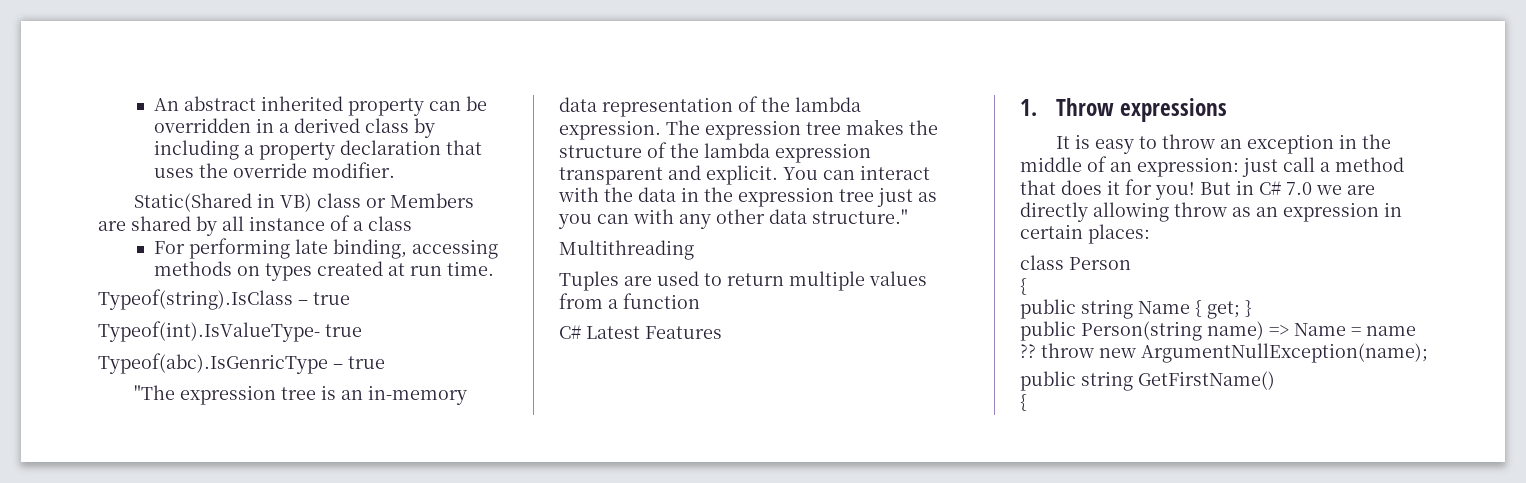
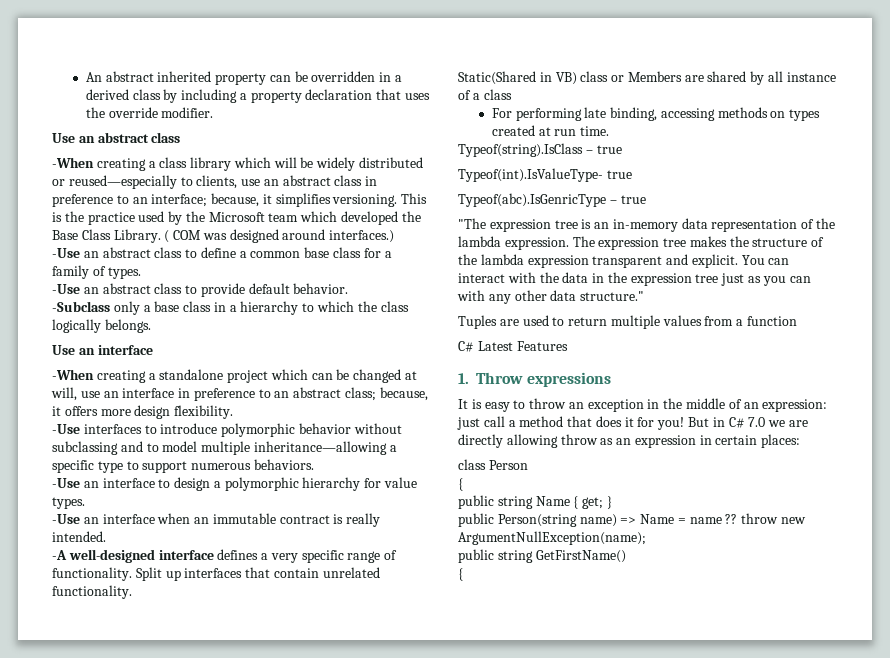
(395, 170) none -> [52,132,181,143] [52,157,424,171] [52,175,378,189] [52,193,428,207] [52,211,421,225] [52,229,395,243] [52,247,392,258] [52,265,141,279] [52,283,349,297] [52,301,409,315] [52,319,151,333] [52,345,153,355] [52,369,418,383] [51,387,428,401] [52,405,234,419] [52,423,402,437] [52,441,397,455] [52,459,314,473] [52,477,418,491] [52,497,85,509] [52,513,381,527] [52,531,106,542] [52,549,398,563] [52,567,380,581] [52,585,132,599] // Use an abstract class // -When creating a class library which will be widely distributed or reused—especially to clients, use an abstract class in preference to an interface; because, it simplifies versioning. This is the practice used by the Microsoft team which developed the Base Class Library. ( COM was designed around interfaces.) // -Use an abstract class to define a common base class for a family of types. // -Use an abstract class to provide default behavior. // -Subclass only a base class in a hierarchy to which the class logically belongs. // Use an interface // -When creating a standalone project which can be changed at will, use an interface in preference to an abstract class; because, it offers more design flexibility. // -Use interfaces to introduce polymorphic behavior without subclassing and to model multiple inheritance—allowing a specific type to support numerous behaviors. // -Use an interface to design a polymorphic hierarchy for value types. // -Use an interface when an immutable contract is really intended. // -A well-designed interface defines a very specific range of functionality. Split up interfaces that contain unrelated functionality.
[559,240,694,260] // Multithreading -> (645, 296) none

